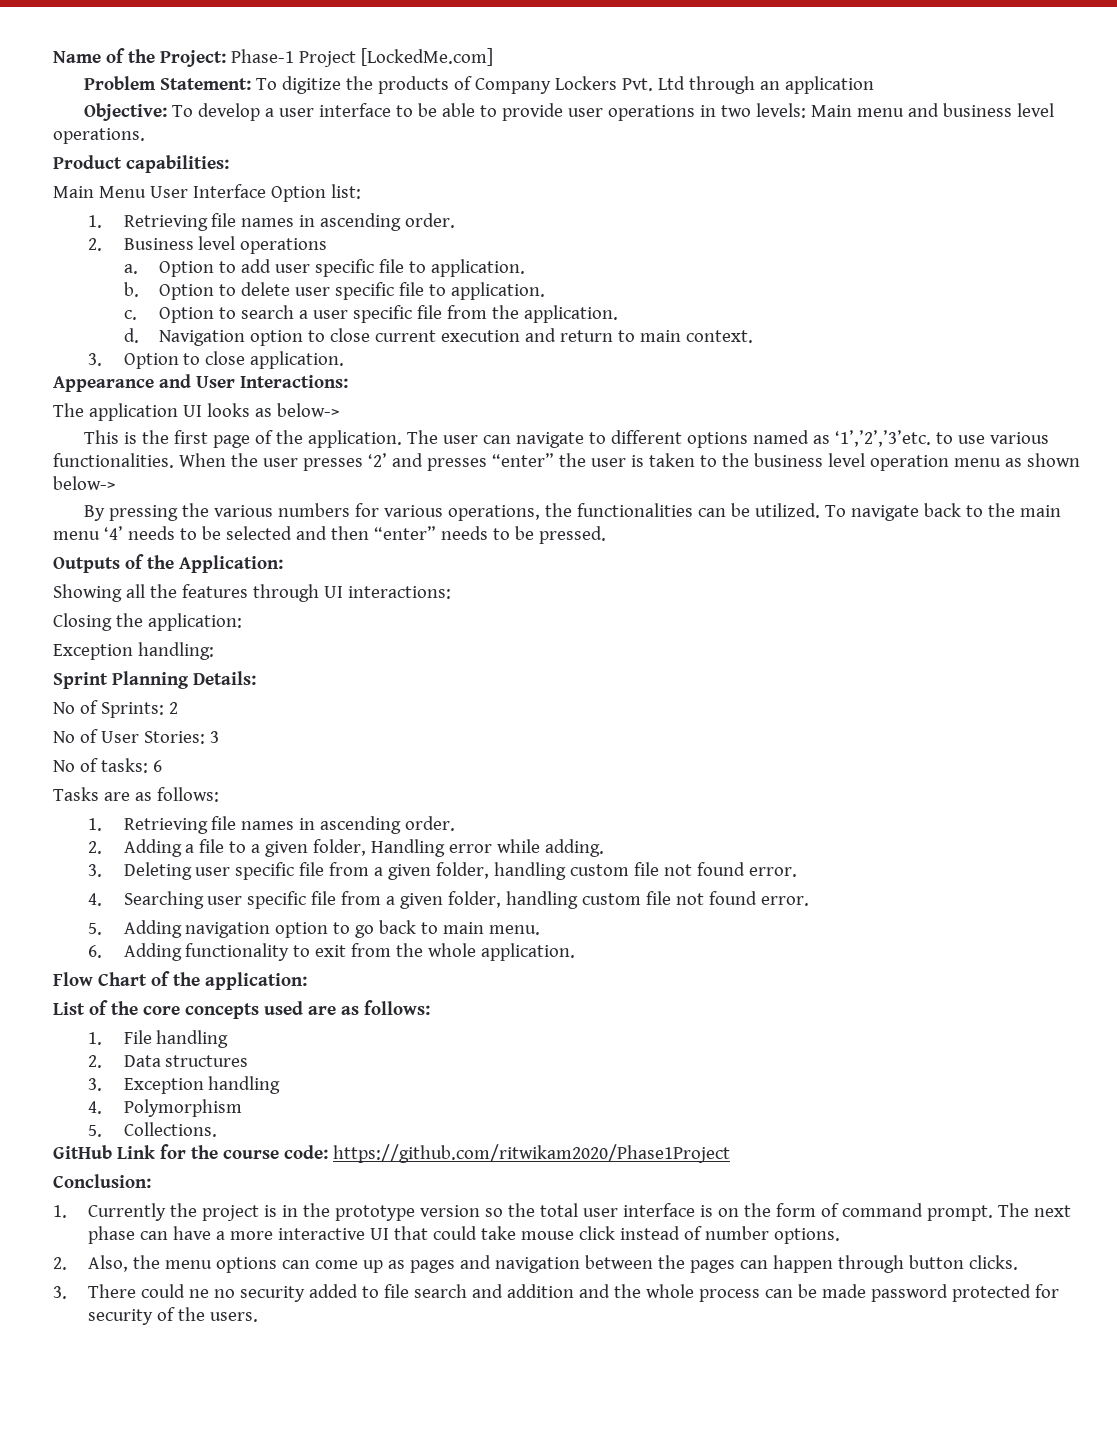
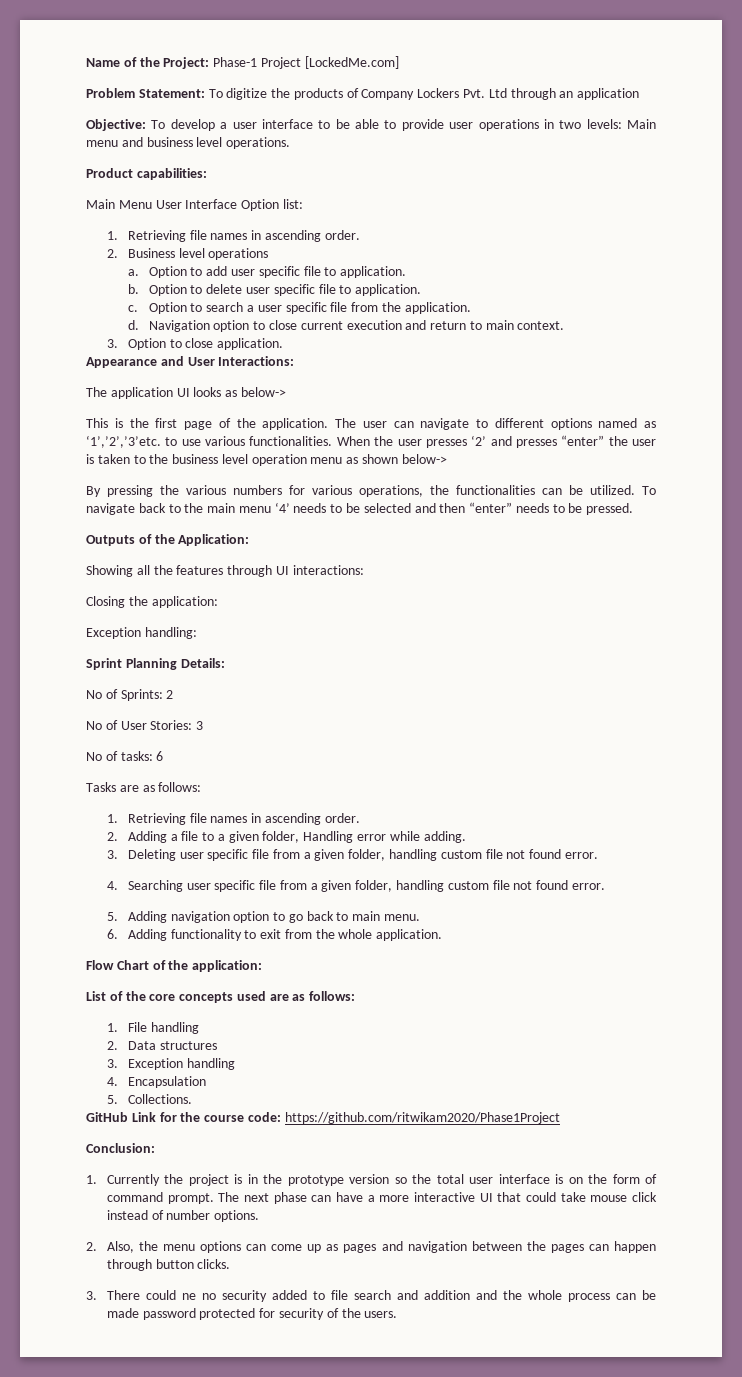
[123,1099,242,1117] Polymorphism -> [127,1076,206,1088] Encapsulation

